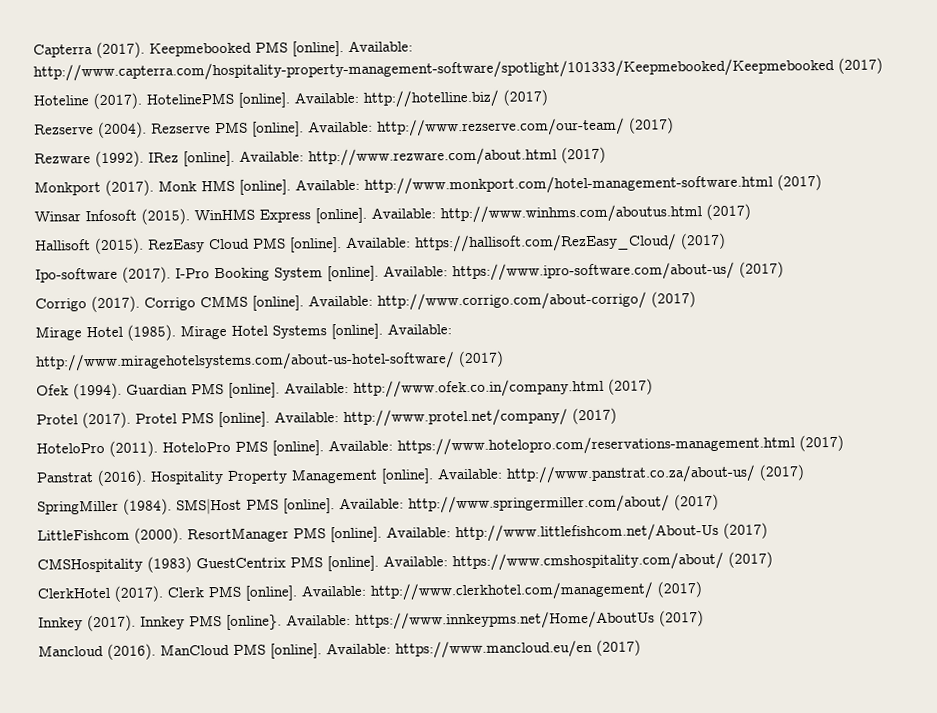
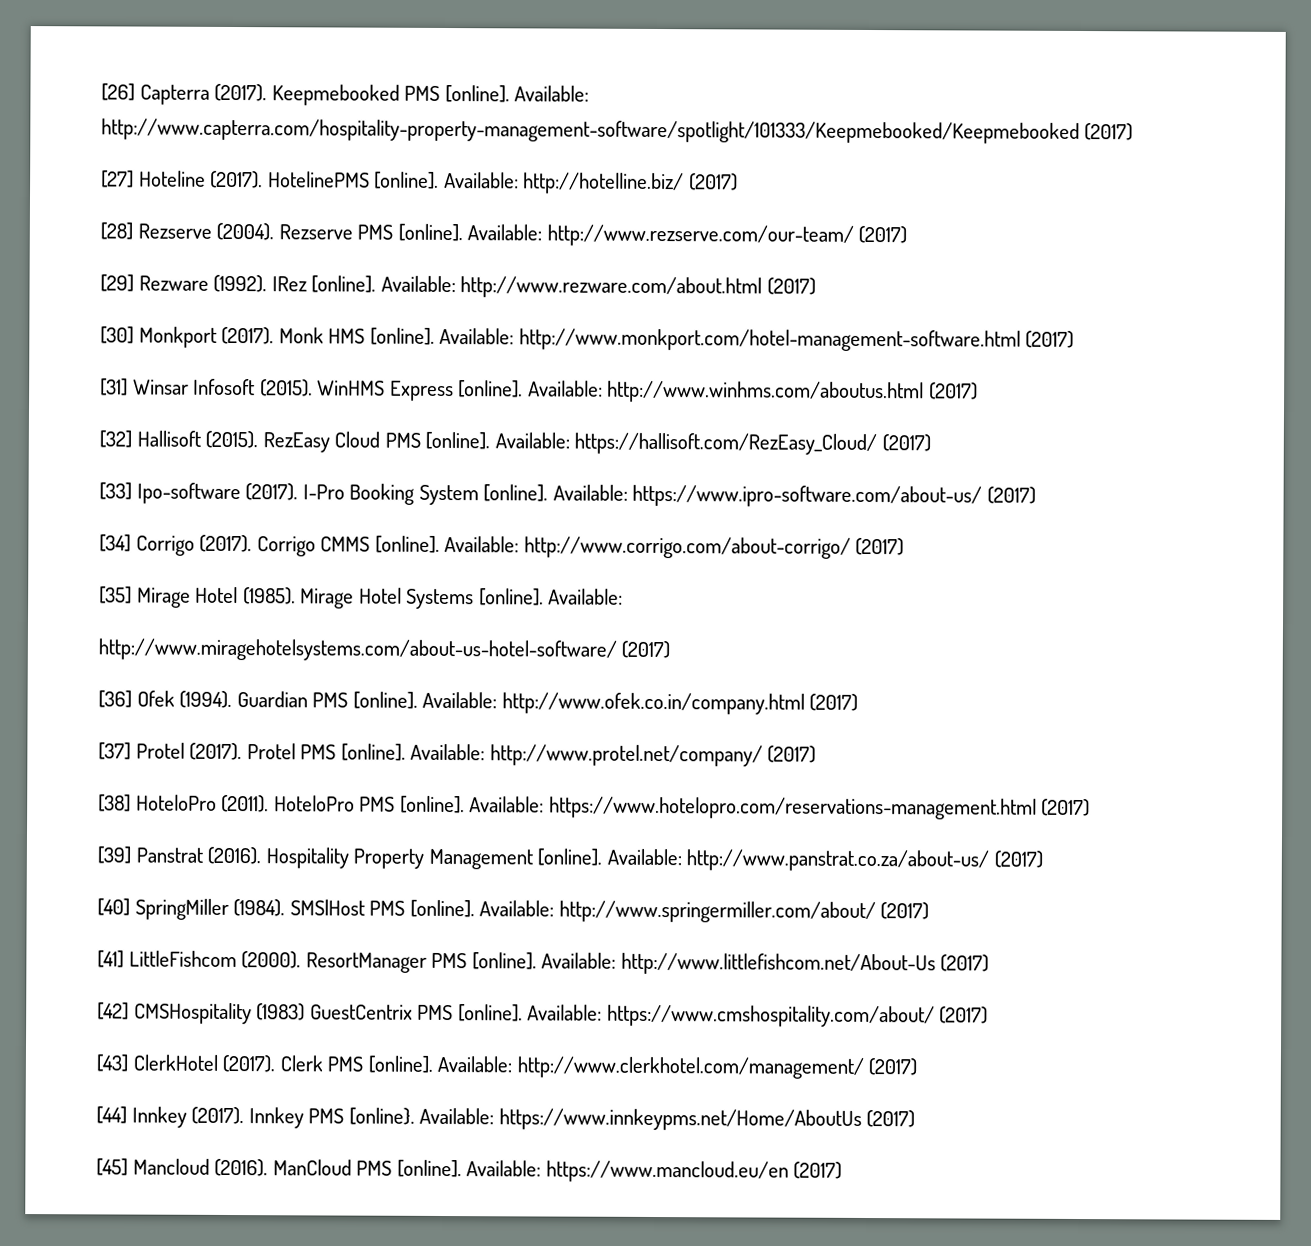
(33, 51) none -> [101,83,135,101] [26]
(883, 65) none -> [101,170,134,188] [27]
(548, 97) none -> [100,222,133,240] [28]
(674, 125) none -> [100,274,134,292] [29]
(606, 155) none -> [100,326,134,344] [30]
(822, 182) none -> [100,378,128,396] [31]
(751, 212) none -> [99,430,132,448] [32]
(726, 241) none -> [99,482,132,500] [33]
(784, 269) none -> [99,534,131,552] [34]
(696, 299) none -> [99,586,132,604] [35]
(504, 359) none -> [98,690,132,708] [36]
(653, 386) none -> [98,742,131,760] [37]
(617, 416) none -> [98,794,131,812] [38]
(844, 443) none -> [97,846,131,864] [39]
(805, 472) none -> [97,898,130,916] [40]
(719, 502) none -> [97,950,124,968] [41]
(768, 530) none -> [97,1002,129,1020] [42]
(773, 559) none -> [96,1054,128,1072] [43]
(702, 589) none -> [96,1106,127,1124] [44]
(704, 618) none -> [96,1158,128,1176] [45]

